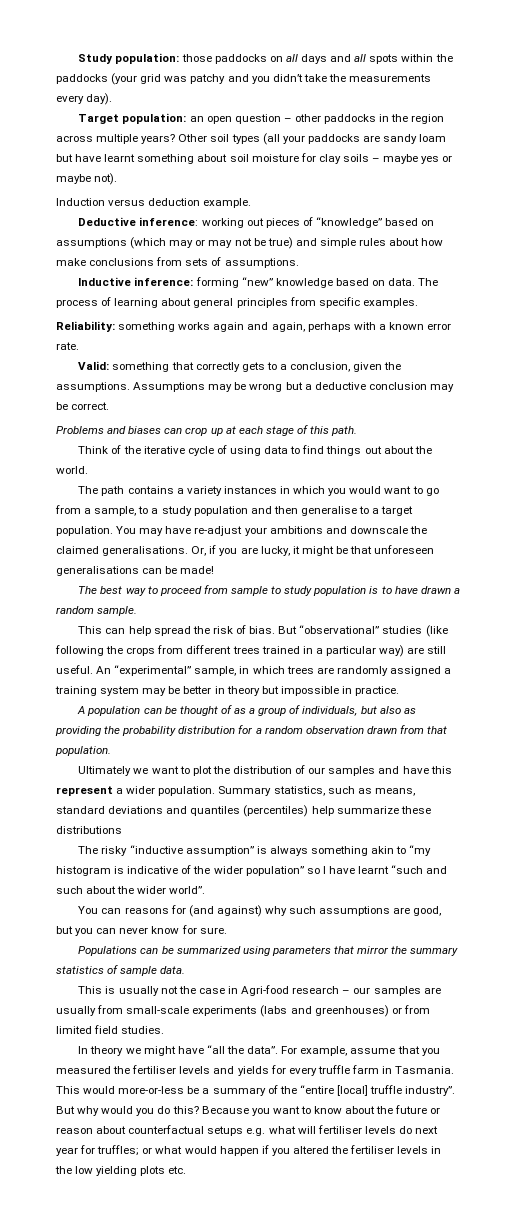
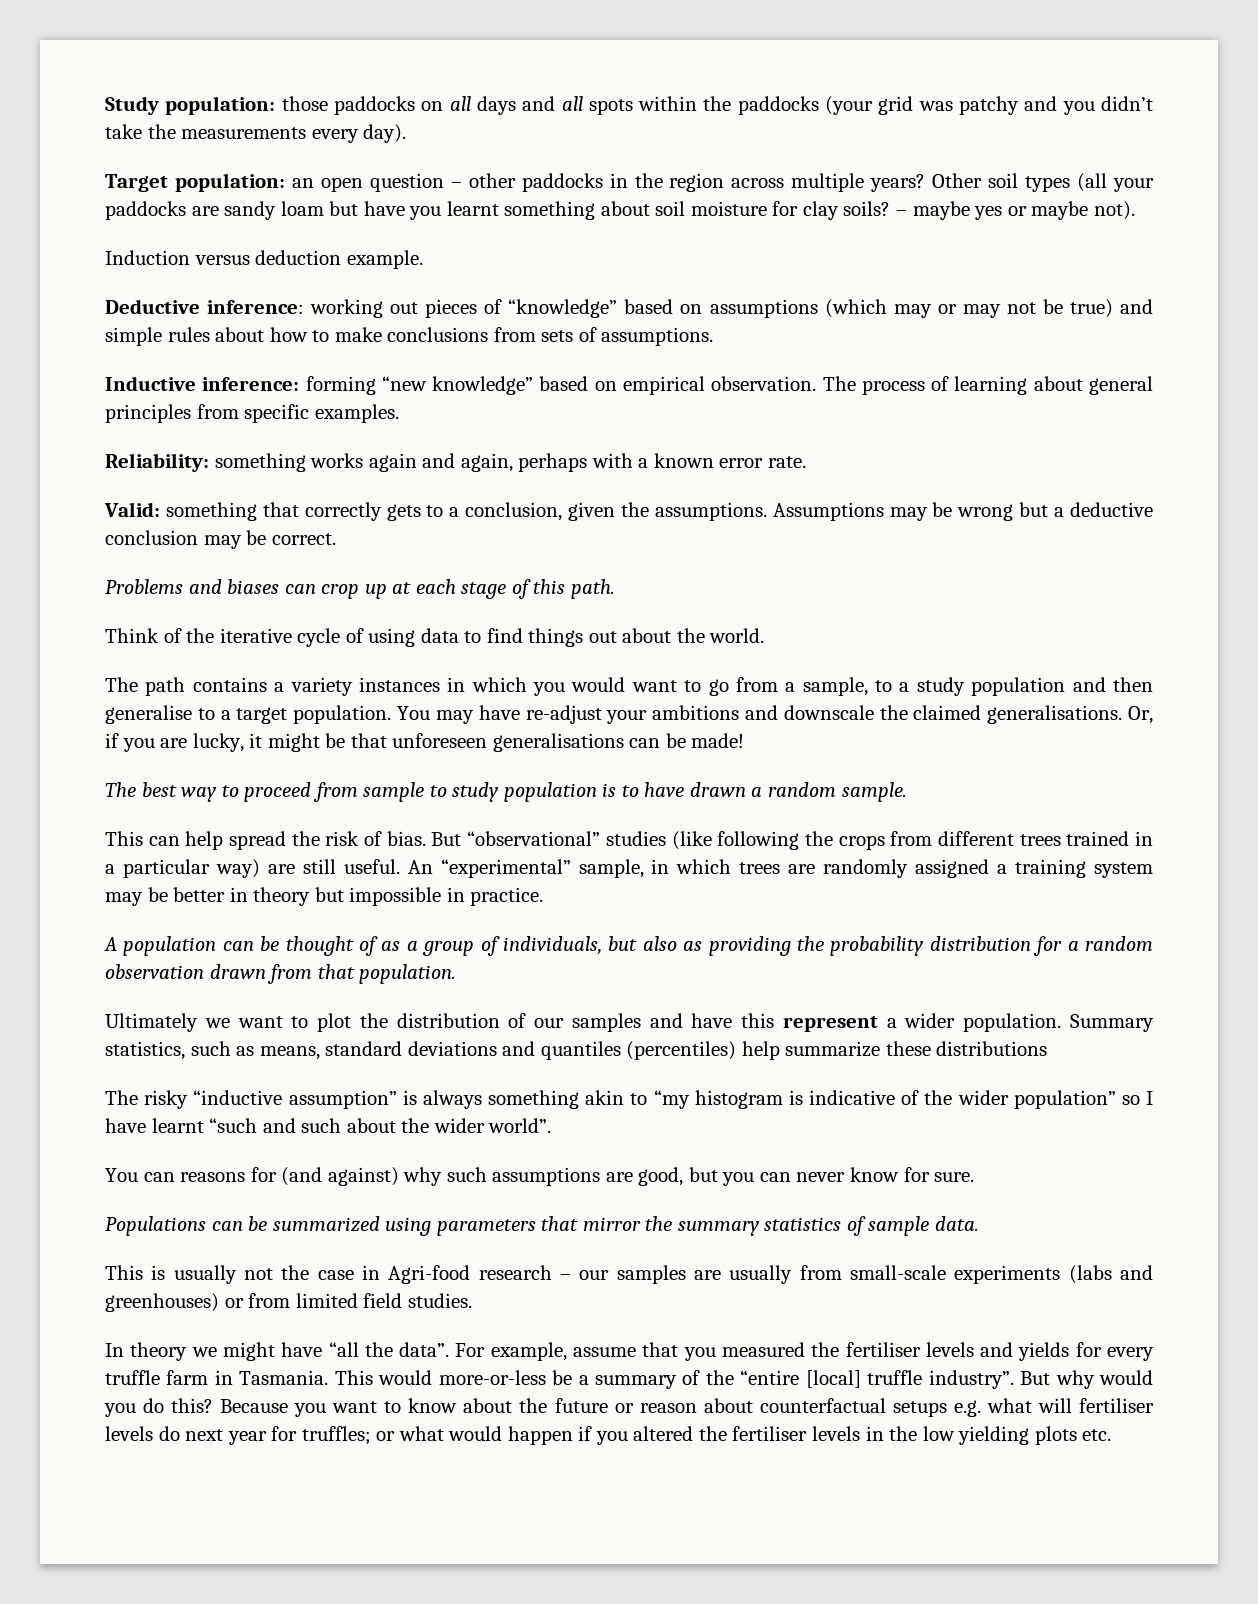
(102, 158) none -> [409,206,442,220] you
[342,154,369,162] soils -> [843,201,891,216] soils?
(444, 242) none -> [312,330,330,342] to
[241,277,416,288] “new” knowledge based on data. -> [381,376,817,395] “new knowledge” based on empirical observation.

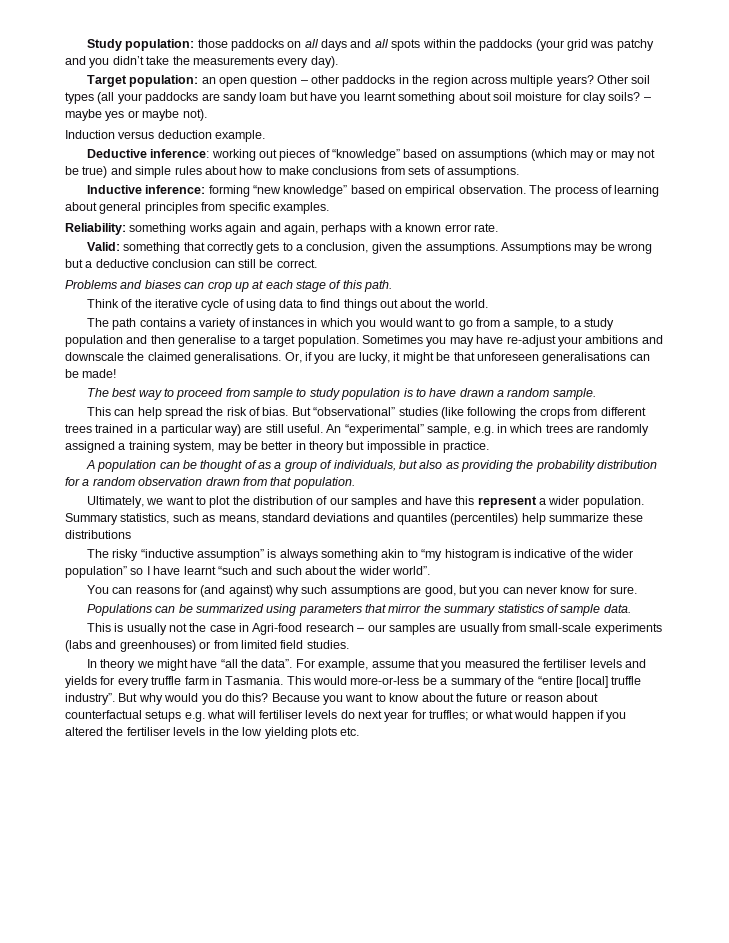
[203,535,242,549] may -> [214,259,256,268] can still
(353, 686) none -> [238,318,250,327] of
[397,706,431,720] You -> [362,335,447,347] Sometimes you
(644, 868) none -> [473,426,494,436] e.g.
[1094,862,1154,878] system -> [173,441,215,453] system,
[105,1013,198,1032] Ultimately -> [86,496,144,508] Ultimately,

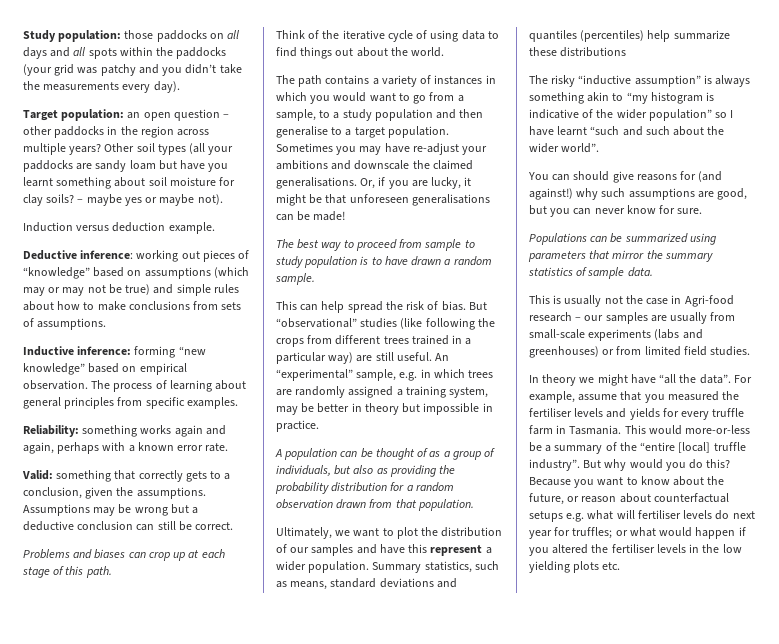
(133, 590) none -> [573,171,634,183] should give
[228,585,273,597] against) -> [529,188,573,200] against!)
[476,693,508,702] future -> [529,493,564,505] future,

